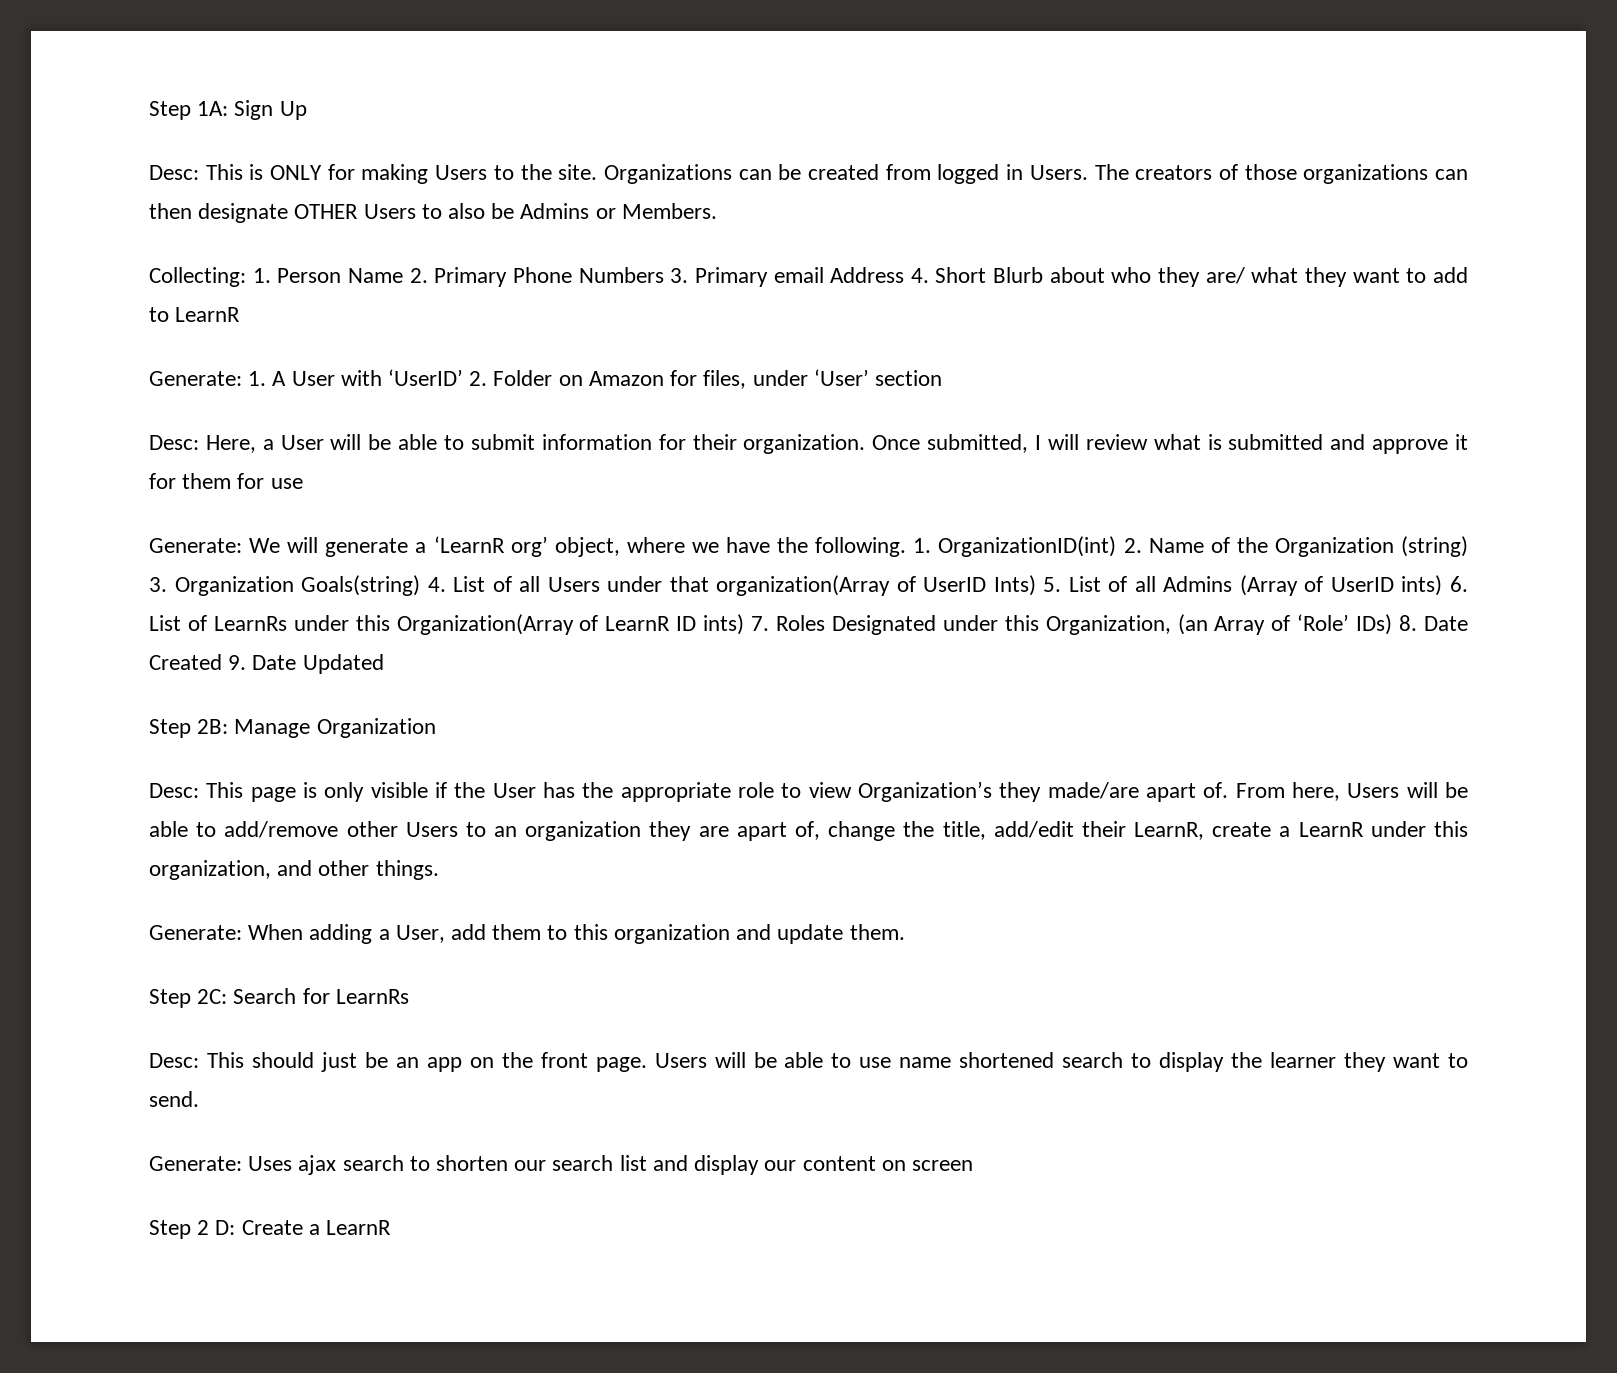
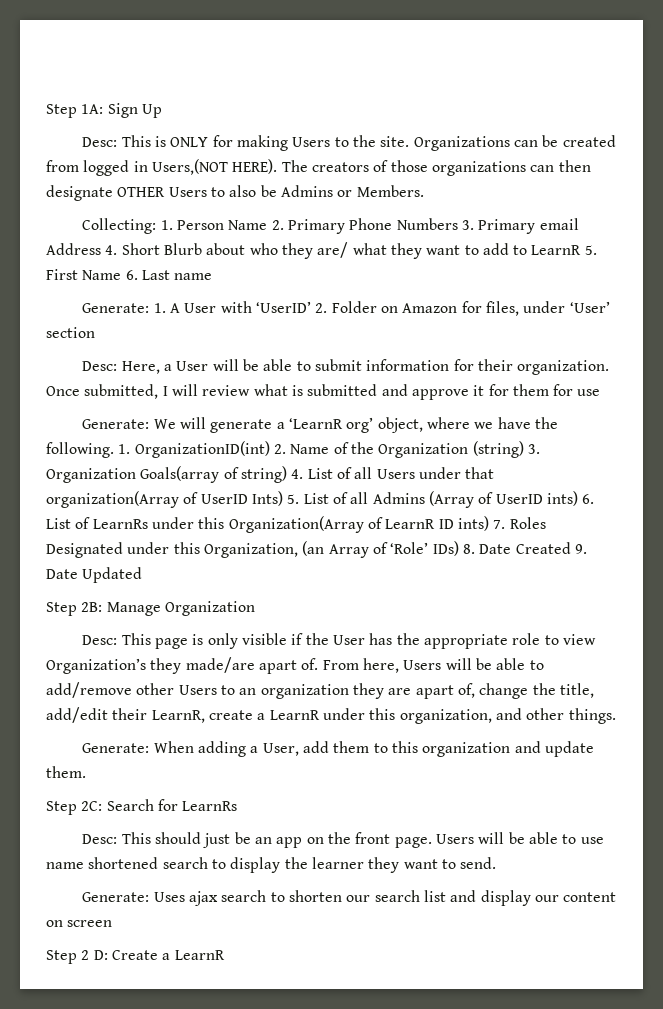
[1029,165,1088,180] Users. -> [151,159,278,175] Users,(NOT HERE).
(241, 314) none -> [584,245,597,255] [46,269,213,280] 5. First Name 6. Last name
[301,575,421,596] Goals(string) -> [140,466,287,483] Goals(array of string)

